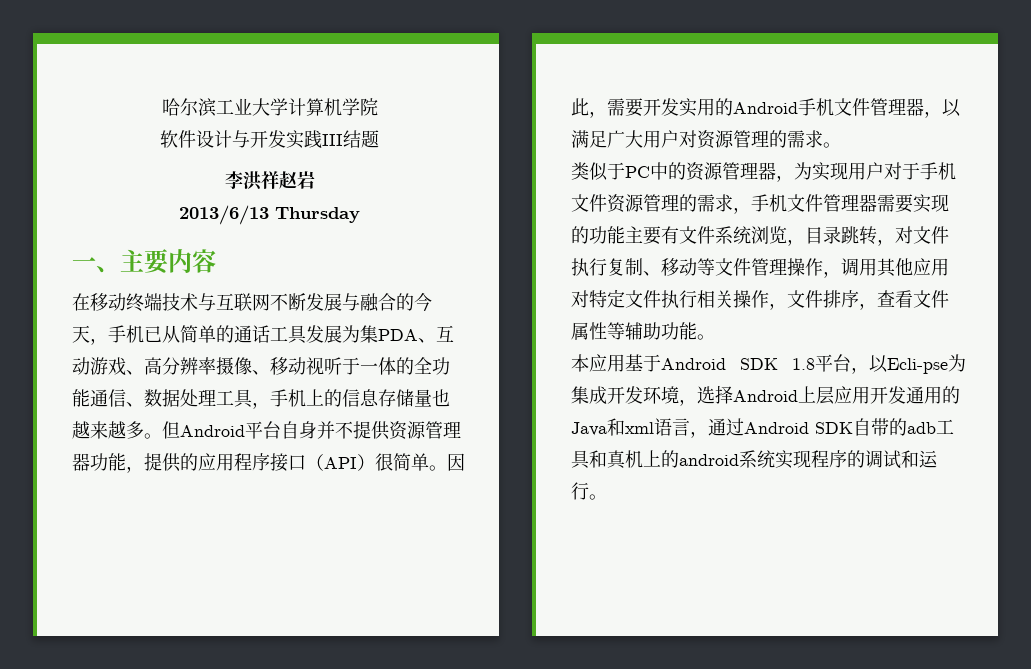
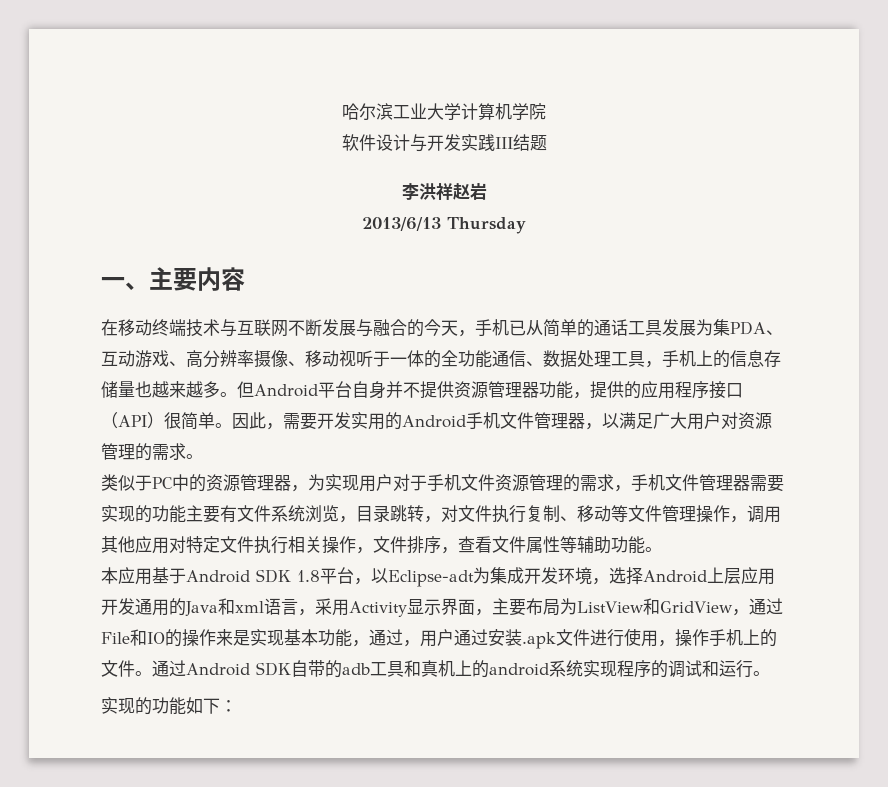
[887,358,948,374] Ecli-pse -> [388,570,474,587] Eclipse-adt
(708, 434) none -> [315,598,783,617] [101,628,777,649] [101,660,152,677] 采用Activity显示界面，主要布局为ListView和GridView，通过File和IO的操作来是实现基本功能，通过，用户通过安装.apk文件进行使用，操作手机上的文件。
(607, 497) none -> [101,697,237,715] // 实现的功能如下：

